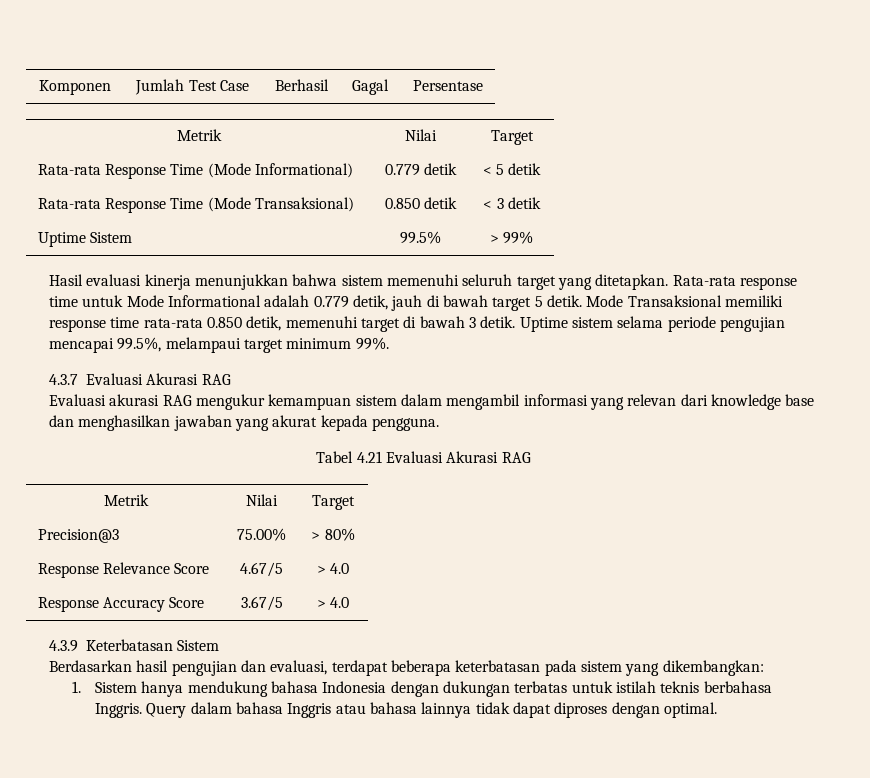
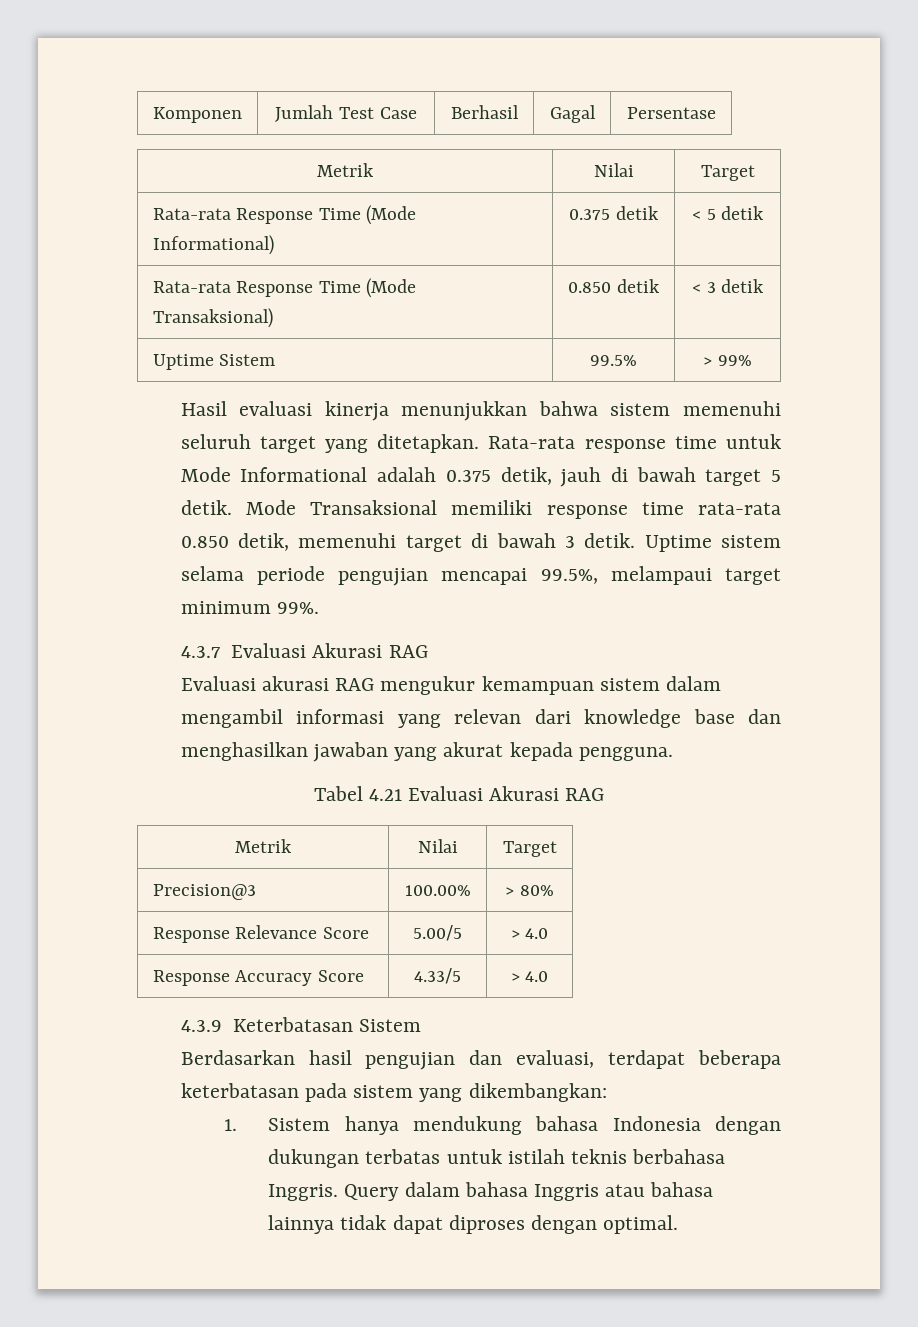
[384,164,420,176] 0.779 -> [569,209,611,220] 0.375
[313,296,349,308] 0.779 -> [445,470,491,482] 0.375
[237,528,286,541] 75.00% -> [404,885,471,896] 100.00%
[240,562,283,577] 4.67/5 -> [413,925,462,941] 5.00/5
[240,596,283,611] 3.67/5 -> [414,968,461,984] 4.33/5

